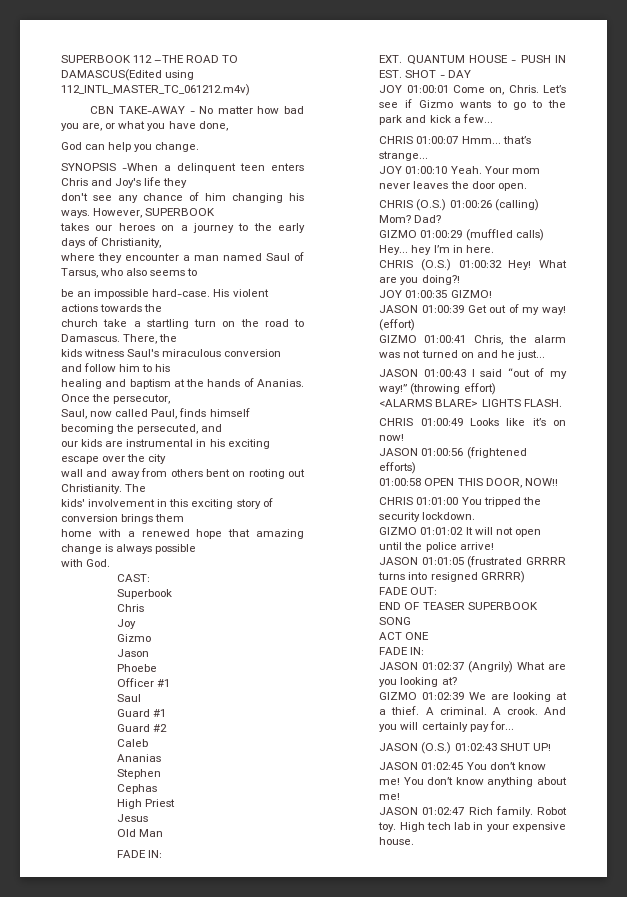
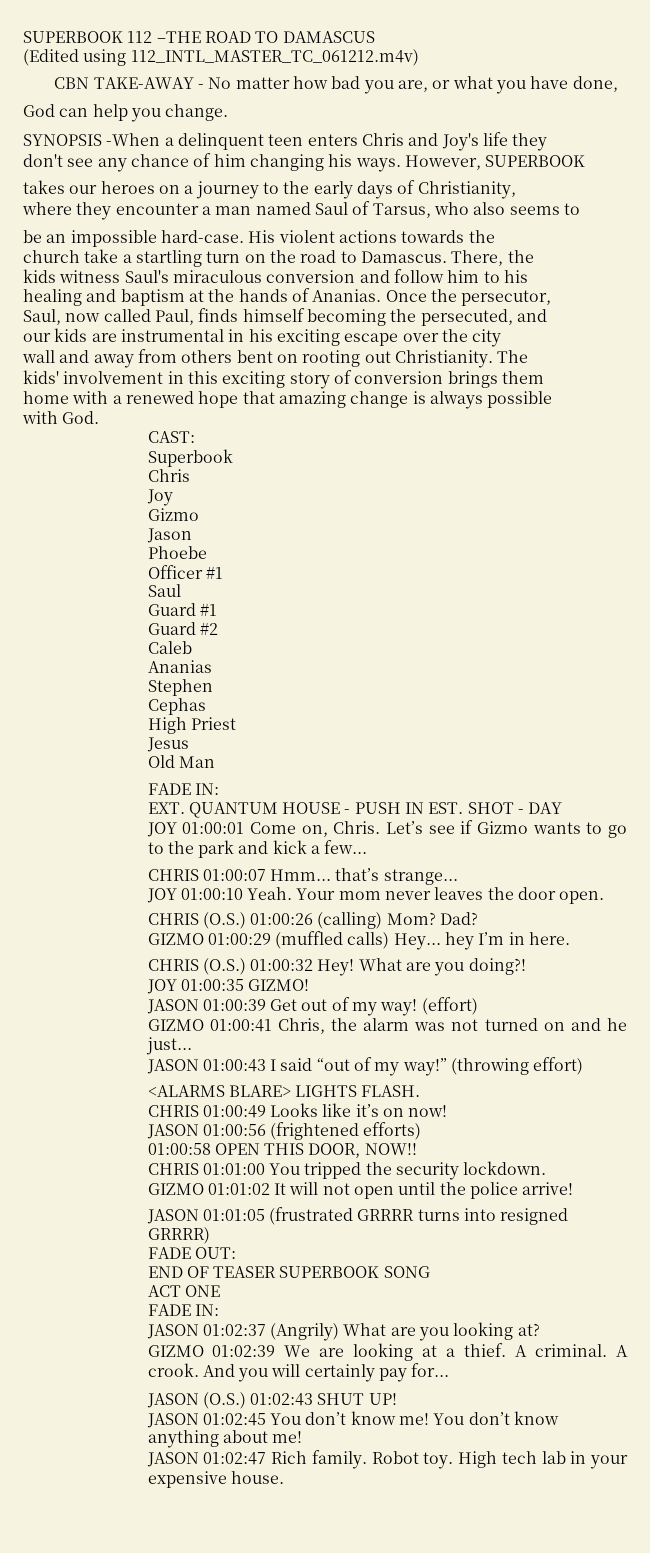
[61,69,162,81] DAMASCUS(Edited -> [282,31,375,43] [23,49,79,66] DAMASCUS // (Edited

